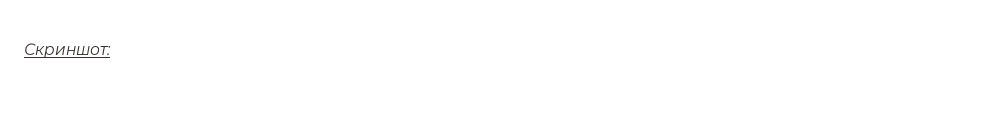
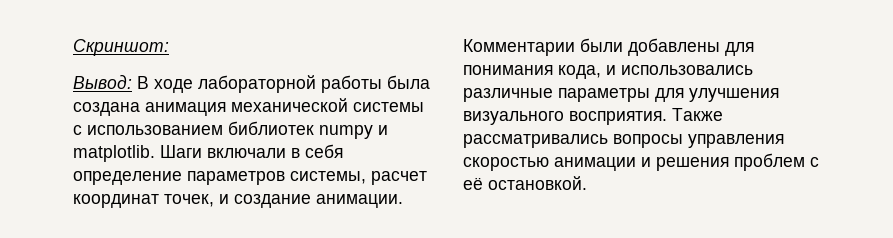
(111, 50) none -> [73,75,430,93] [73,98,424,116] [73,121,388,139] [73,144,343,162] [73,171,427,185] [73,194,403,208] [463,38,754,56] [463,65,753,79] [463,88,779,102] [463,108,723,125] [463,134,784,148] [463,153,819,171] [463,176,587,190] // Вывод: В ходе лабораторной работы была создана анимация механической системы с использованием библиотек numpy и matplotlib. Шаги включали в себя определение параметров системы, расчет координат точек, и создание анимации. Комментарии были добавлены для понимания кода, и использовались различные параметры для улучшения визуального восприятия. Также рассматривались вопросы управления скоростью анимации и решения проблем с её остановкой.

